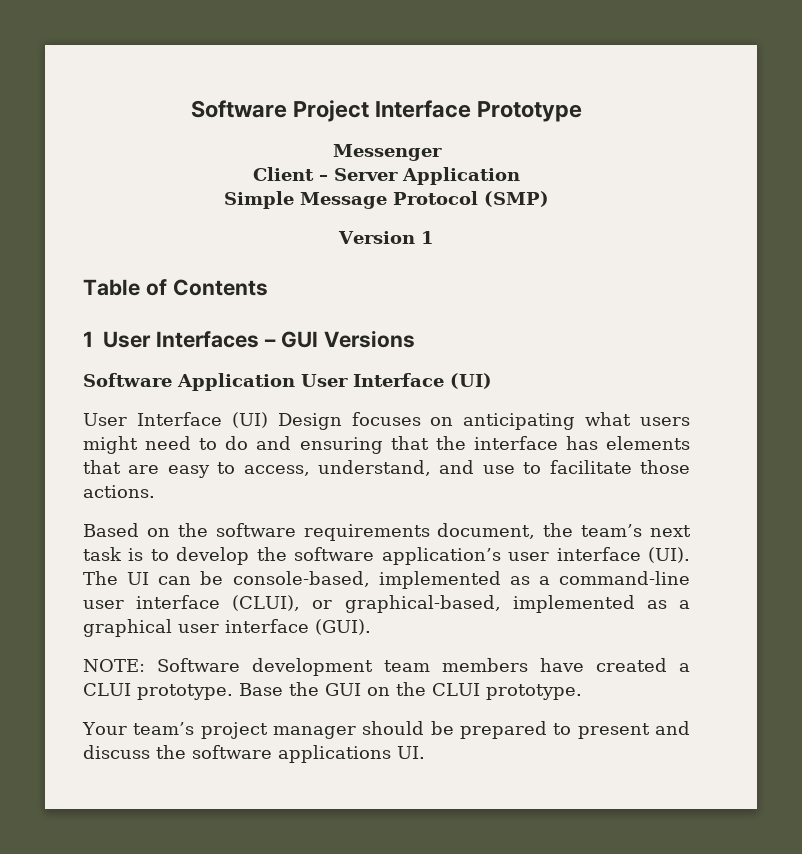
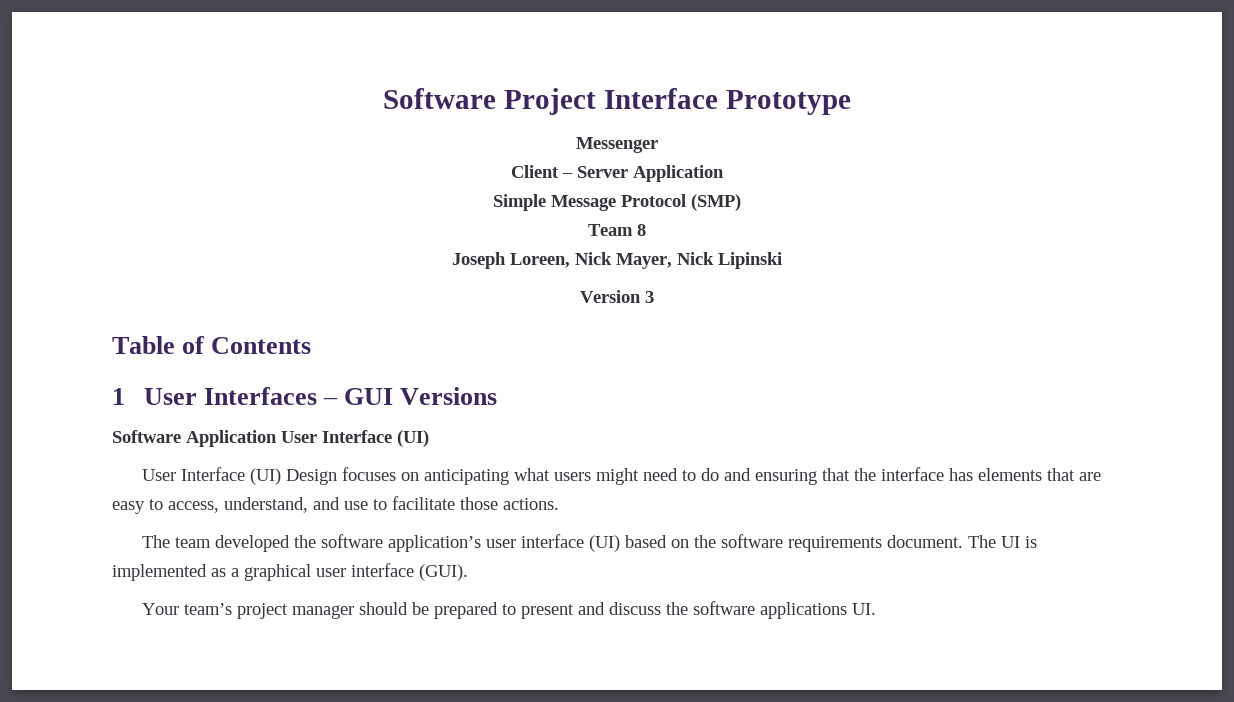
(549, 199) none -> [588,224,646,236] [452,252,782,269] // Team 8 // Joseph Loreen, Nick Mayer, Nick Lipinski
[420,231,434,244] 1 -> [645,291,654,303] 3
[83,523,691,541] [83,547,250,565] Based on the software requirements document, the team’s next task is to develop -> [142,535,291,552] The team developed
[648,547,691,563] [83,571,690,589] [83,595,501,613] (UI). The UI can be console-based, implemented as a command-line user interface (CLUI), or graphical-based, -> [589,534,1038,552] (UI) based on the software requirements document. The UI is
[83,658,690,676] [83,682,582,700] // NOTE: Software development team members have created a CLUI prototype. Base the GUI on the CLUI prototype. -> (468, 572) none

